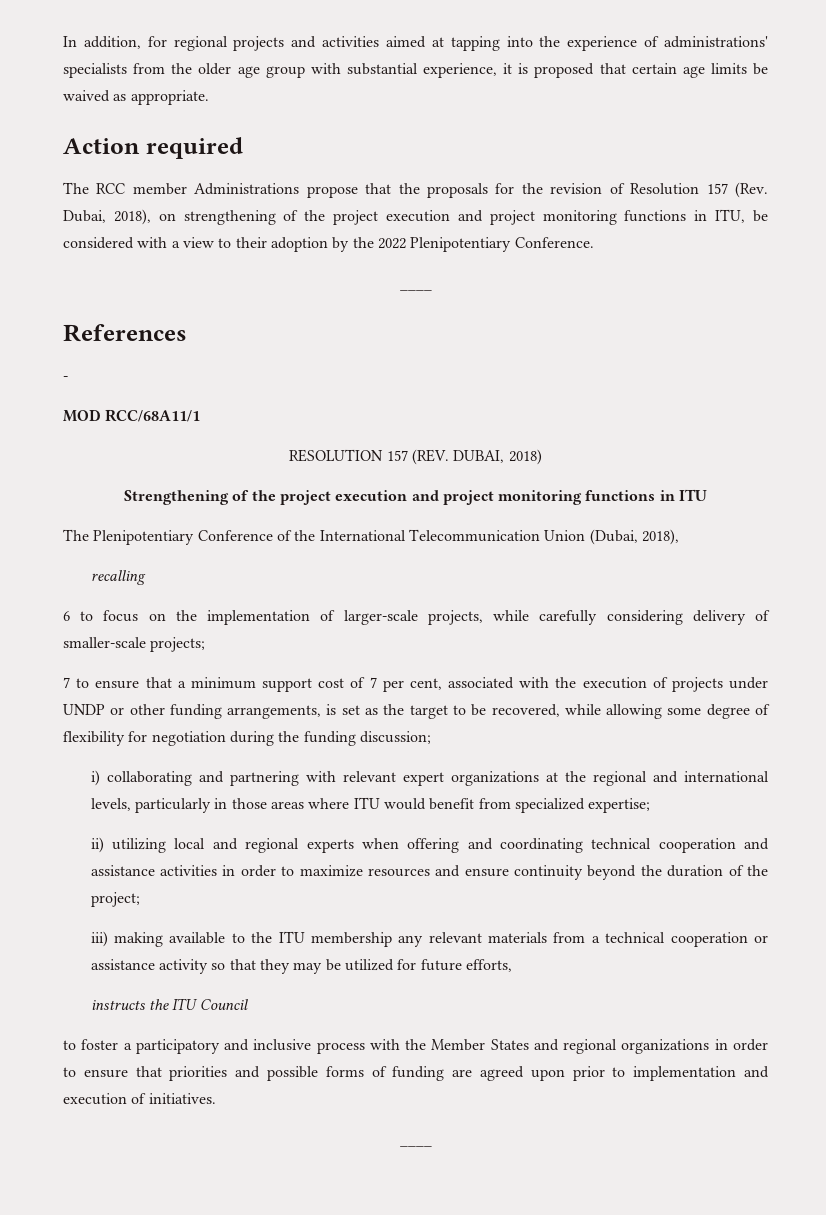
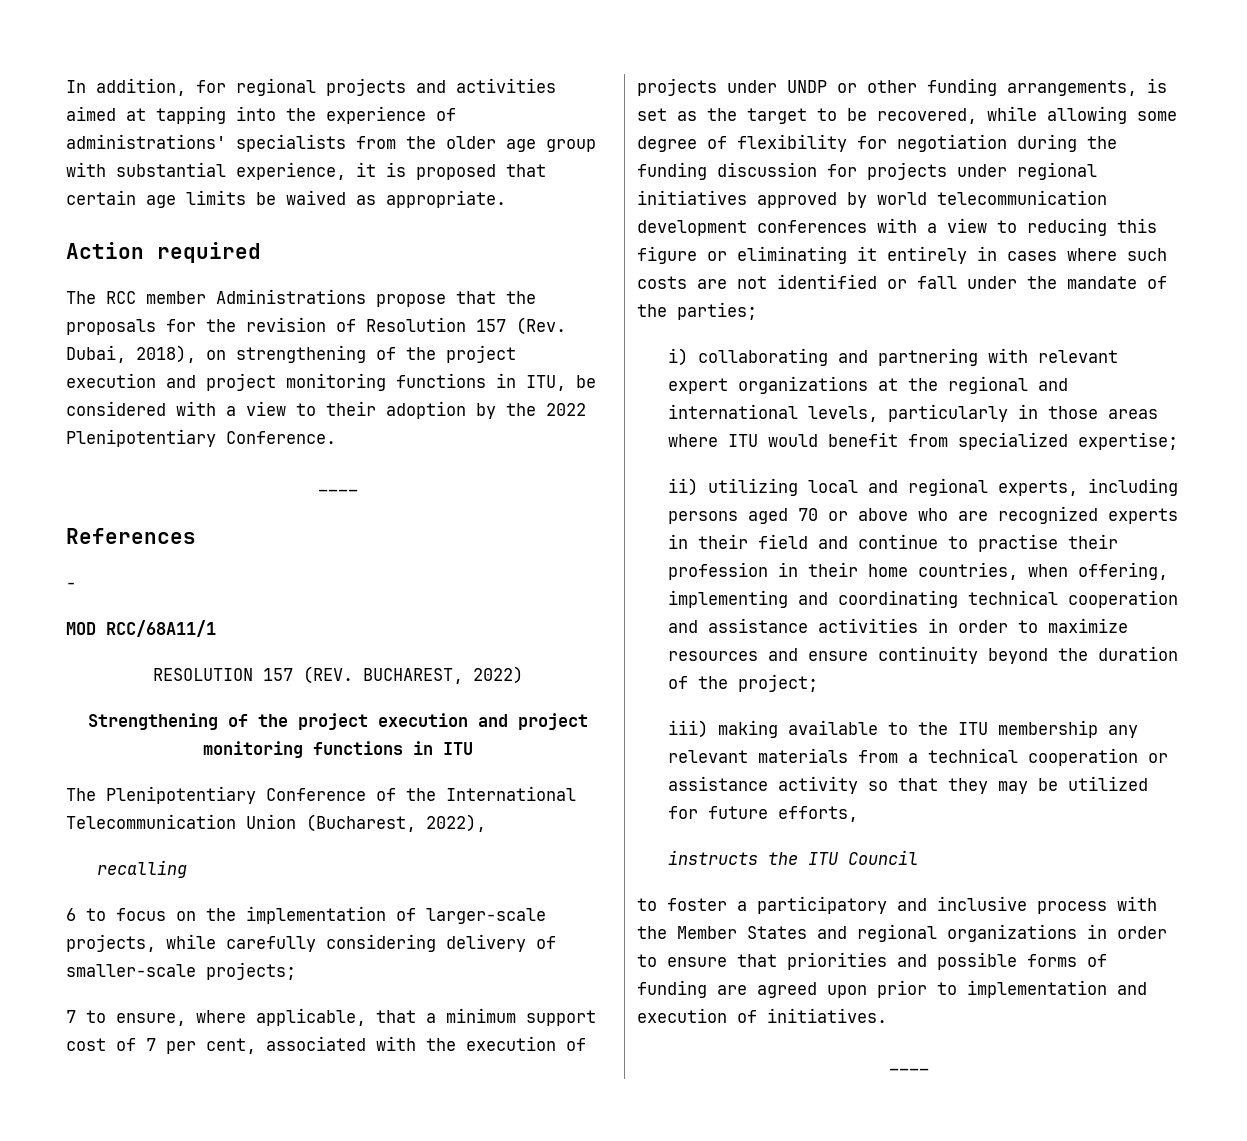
[453,449,542,465] DUBAI, 2018) -> [363,666,523,684] BUCHAREST, 2022)
[589,529,679,545] (Dubai, 2018), -> [306,814,486,832] (Bucharest, 2022),
[95,680,140,689] ensure -> [116,1008,366,1026] ensure, where applicable,
[359,731,431,744] discussion; -> [717,162,1097,180] [637,190,1107,208] [637,218,1157,236] [637,246,1167,264] [637,274,1167,289] [637,302,757,320] discussion for projects under regional initiatives approved by world telecommunication development conferences with a view to reducing this figure or eliminating it entirely in cases where such costs are not identified or fall under the mandate of the parties;
[306,838,460,853] experts when offering -> [998,478,1179,496] [668,506,1179,524] [668,534,1119,552] [668,562,1169,580] [668,590,789,608] experts, including persons aged 70 or above who are recognized experts in their field and continue to practise their profession in their home countries, when offering, implementing

